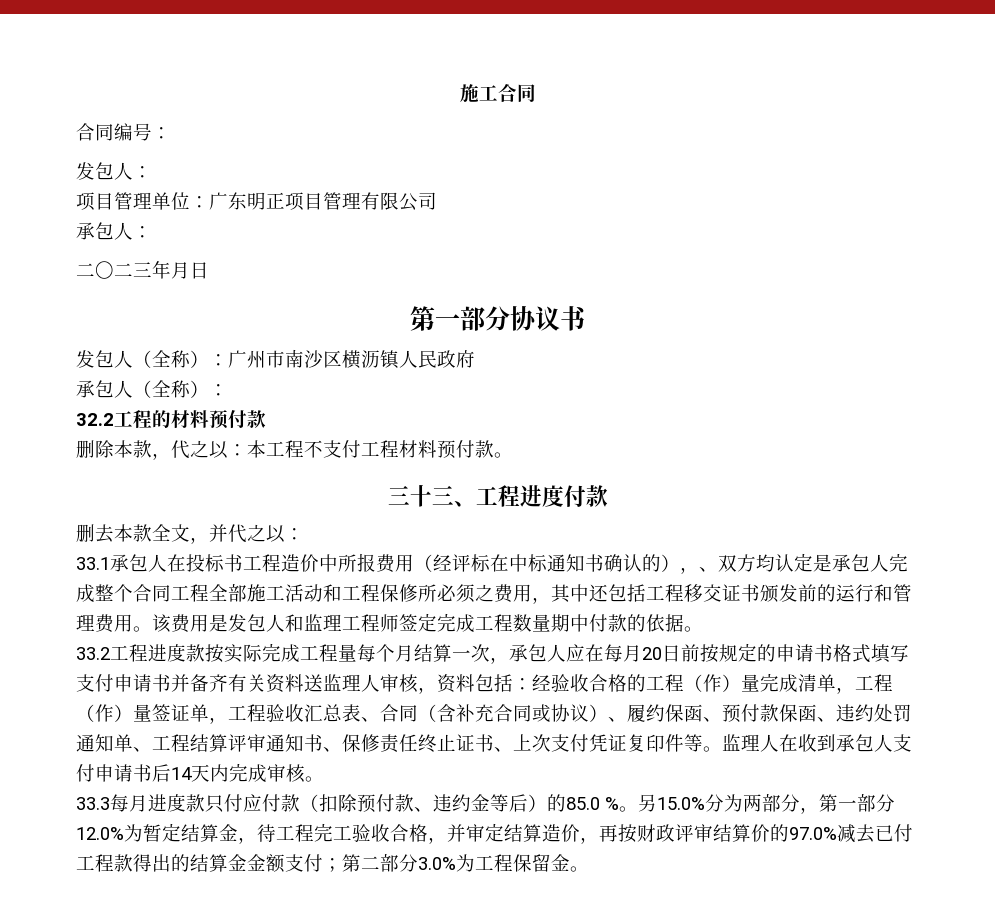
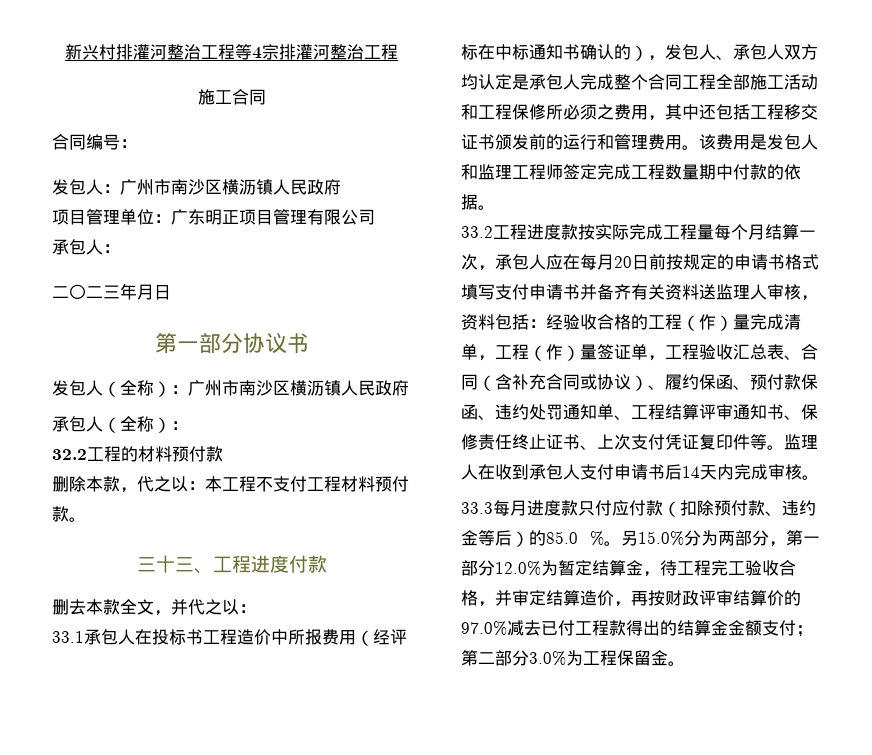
(459, 93) none -> [65,44,398,60] 新兴村排灌河整治工程等4宗排灌河整治工程 //
(152, 172) none -> [120,179,341,195] 广州市南沙区横沥镇人民政府
[699,567,718,572] 、 -> [665,44,784,60] 发包人、承包人

